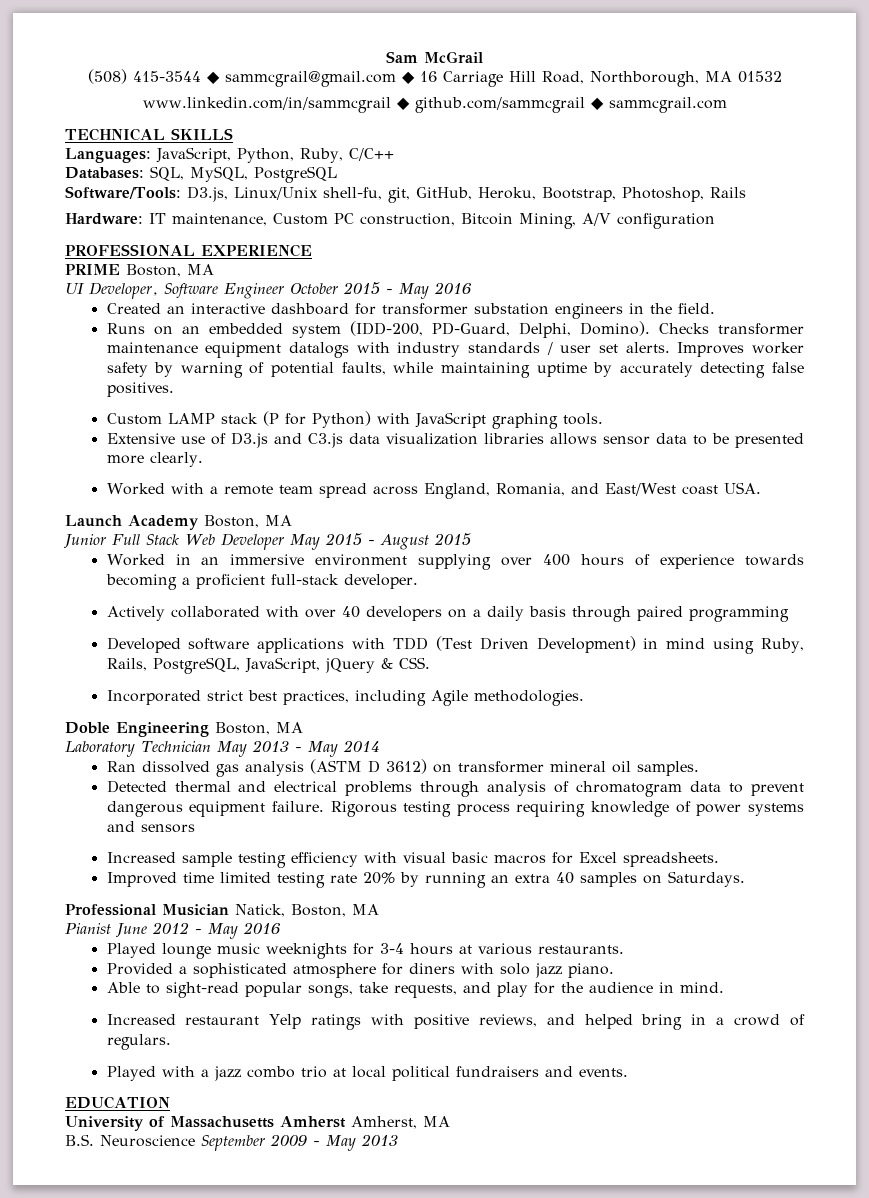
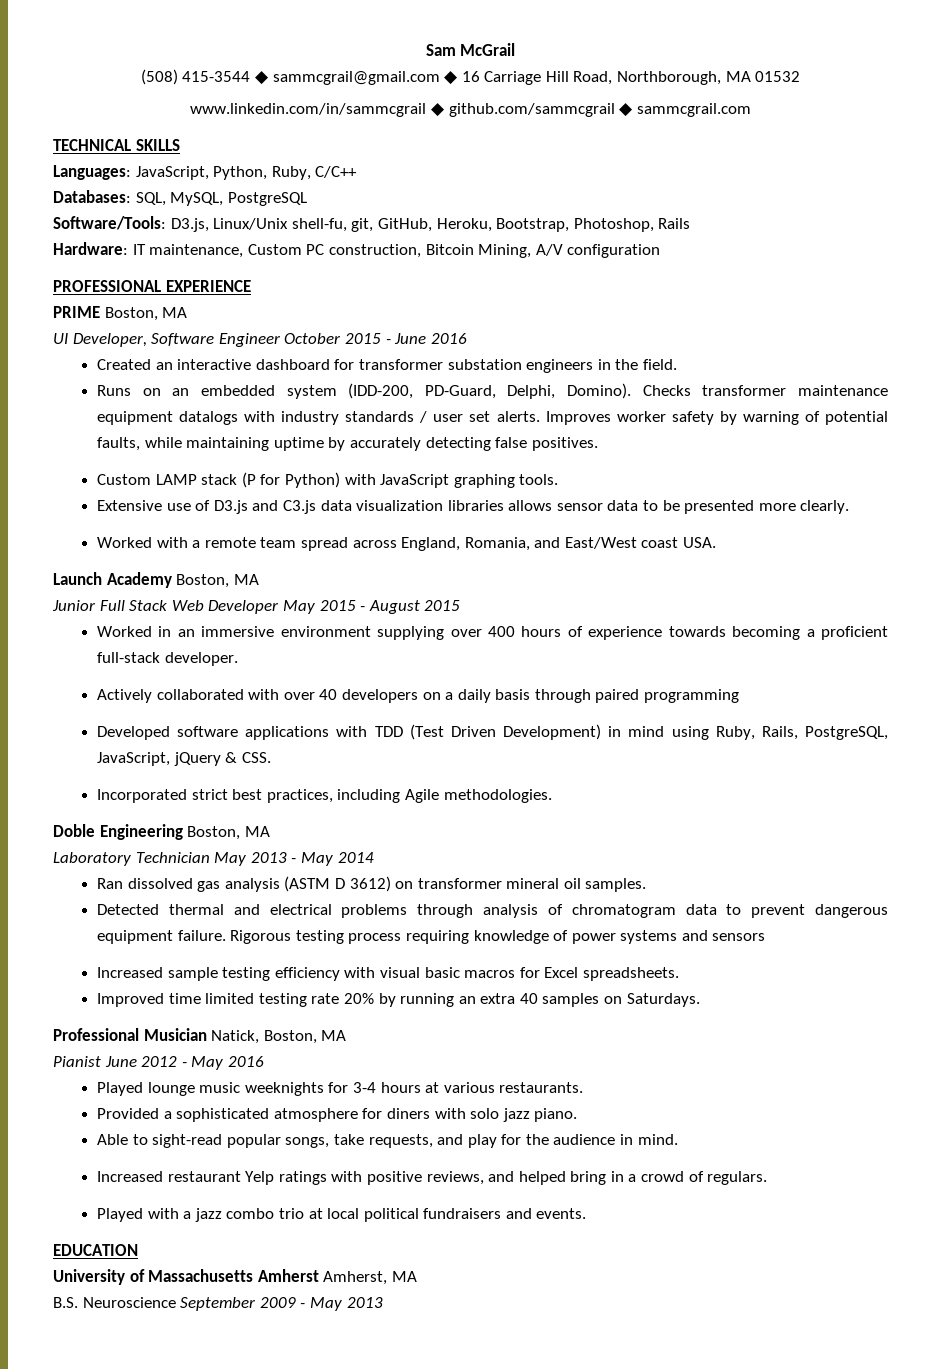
[399,283,429,299] May -> [394,333,427,344] June

